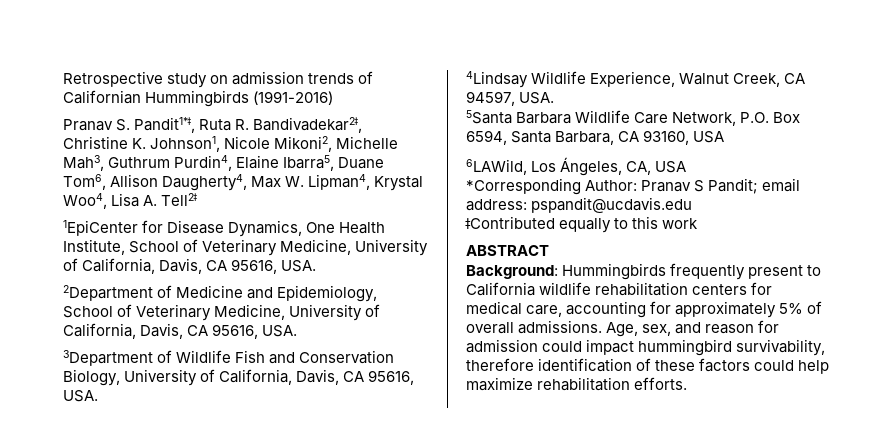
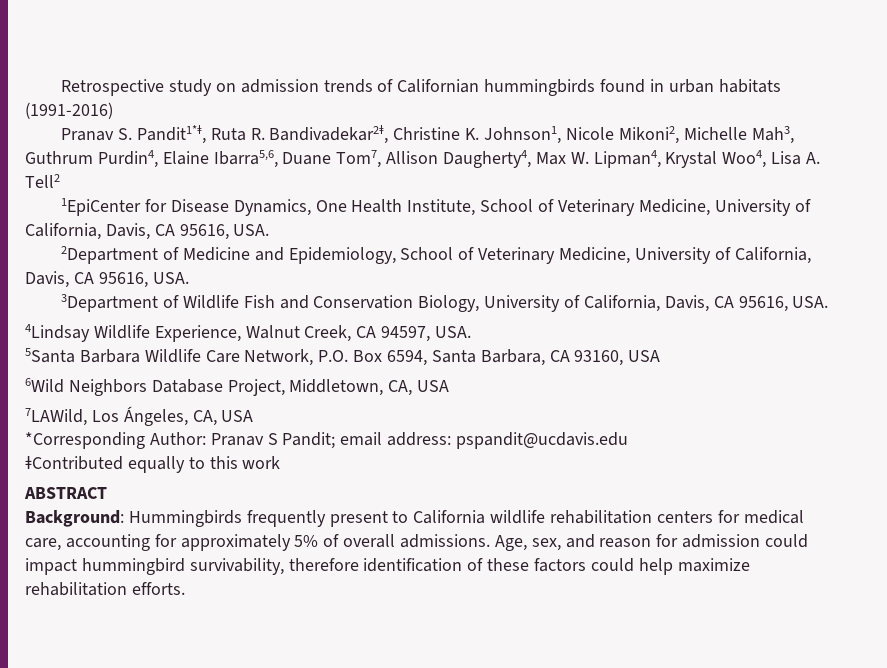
[145,90,250,107] Hummingbirds -> [484,79,781,96] hummingbirds found in urban habitats
[283,155,385,171] [63,174,106,190] Ibarra5, Duane Tom6, -> [213,150,382,168] Ibarra5,6, Duane Tom7,
[161,193,198,206] Tell2ǂ -> [25,174,60,188] Tell2
[466,159,527,175] 6LAWild, -> [25,378,450,396] [25,408,87,426] 6Wild Neighbors Database Project, Middletown, CA, USA // 7LAWild,

